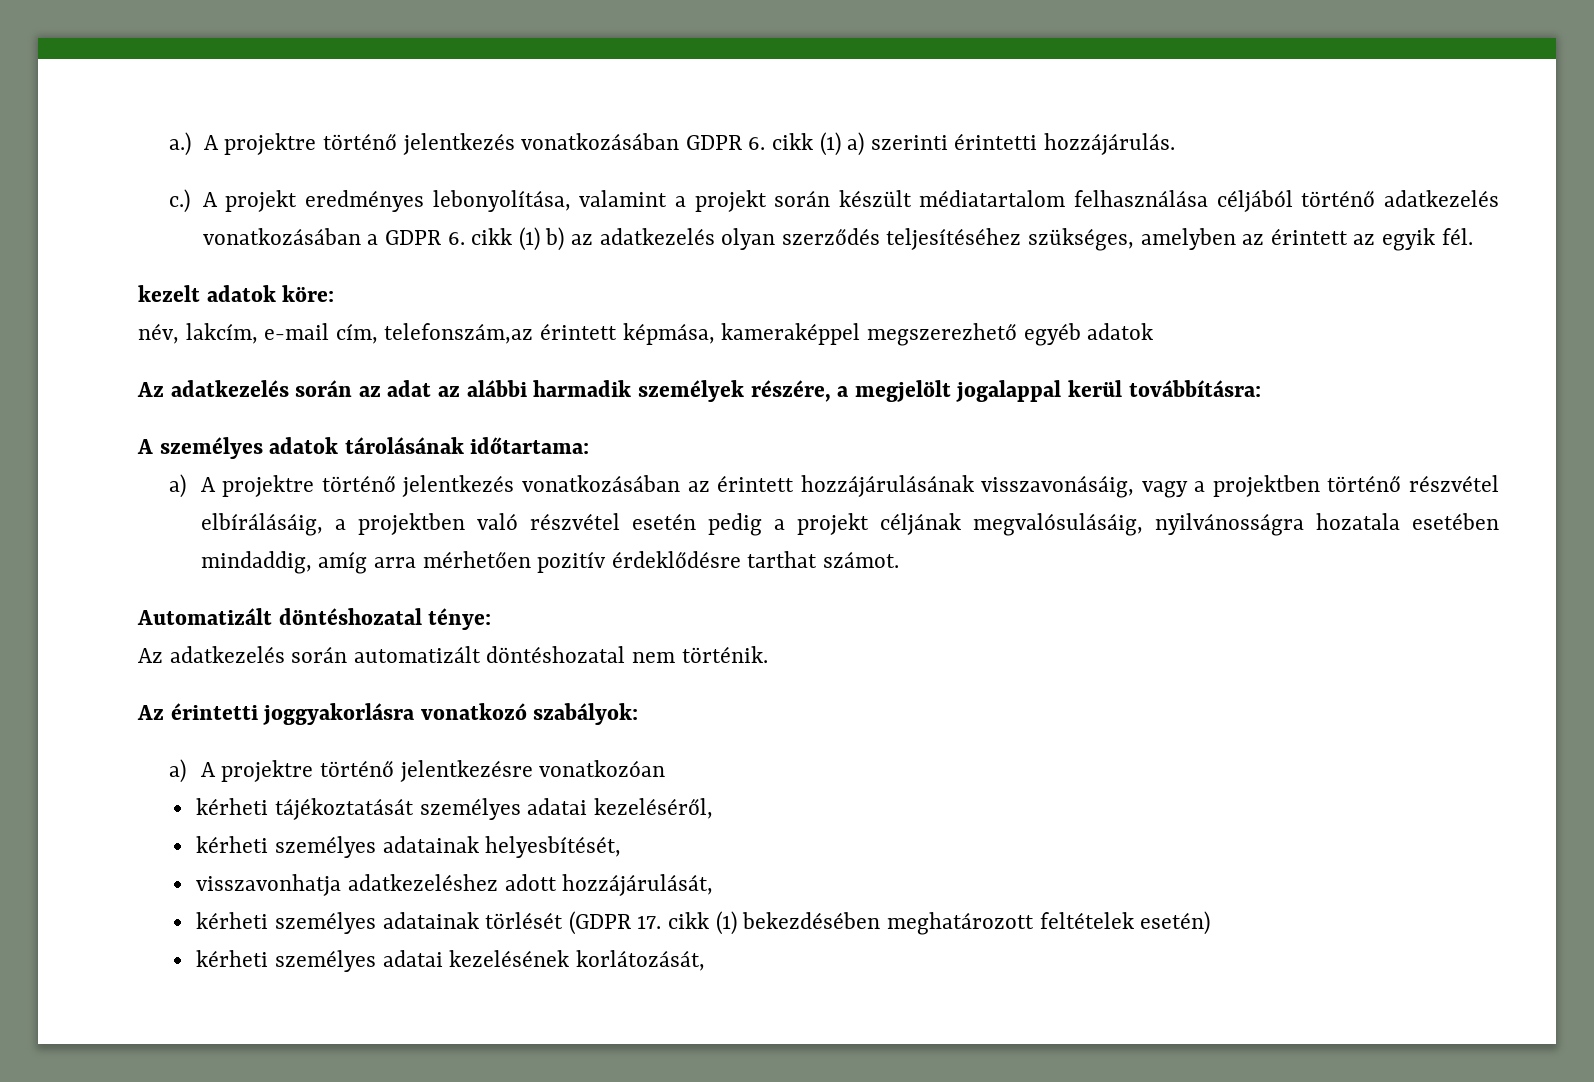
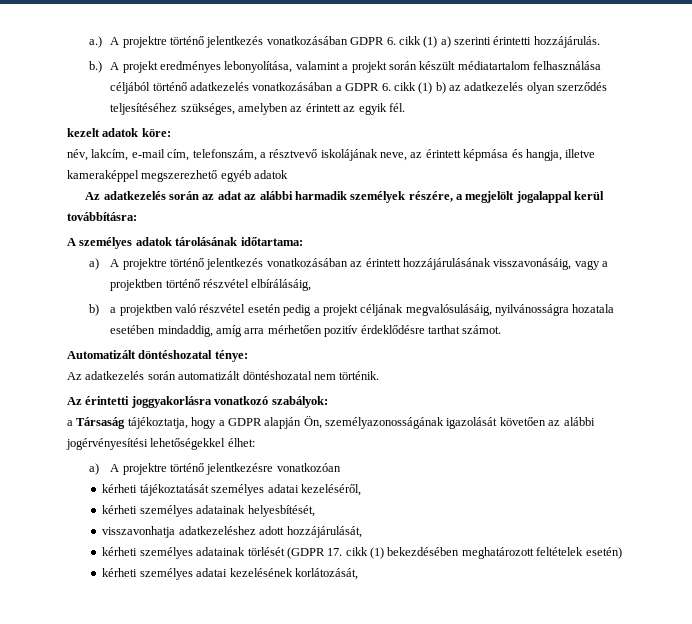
[169,189,191,213] c.) -> [88,61,102,73] b.)
[384,323,715,345] telefonszám,az érintett képmása, -> [192,149,596,161] telefonszám, a résztvevő iskolájának neve, az érintett képmása és hangja, illetve
(323, 524) none -> [88,304,99,316] // b)
(639, 714) none -> [67,416,595,429] [66,438,255,450] // a Társaság tájékoztatja, hogy a GDPR alapján Ön, személyazonosságának igazolását követően az alábbi jogérvényesítési lehetőségekkel élhet:

